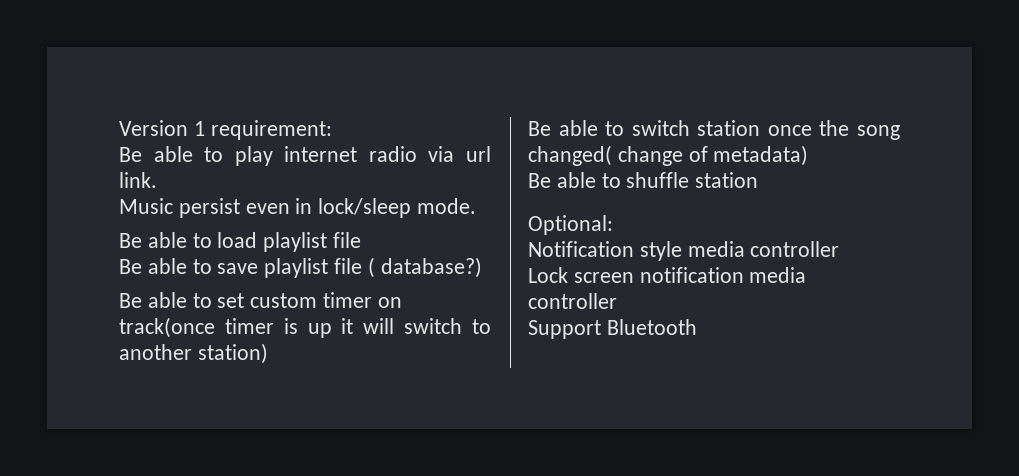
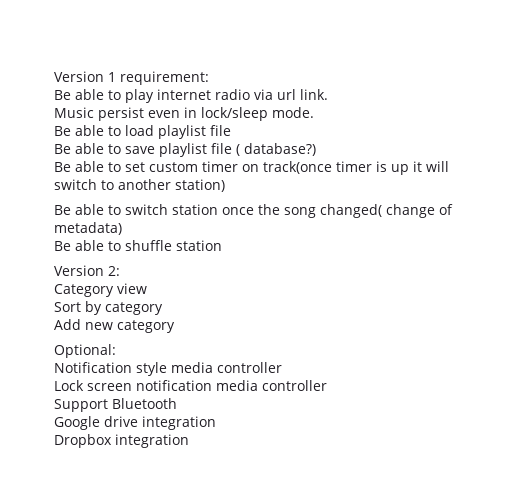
(759, 180) none -> [54,265,120,276] [54,283,147,297] [54,301,163,315] [54,319,175,333] // Version 2: // Category view // Sort by category // Add new category
(697, 327) none -> [54,416,216,430] [54,434,189,448] // Google drive integration // Dropbox integration

